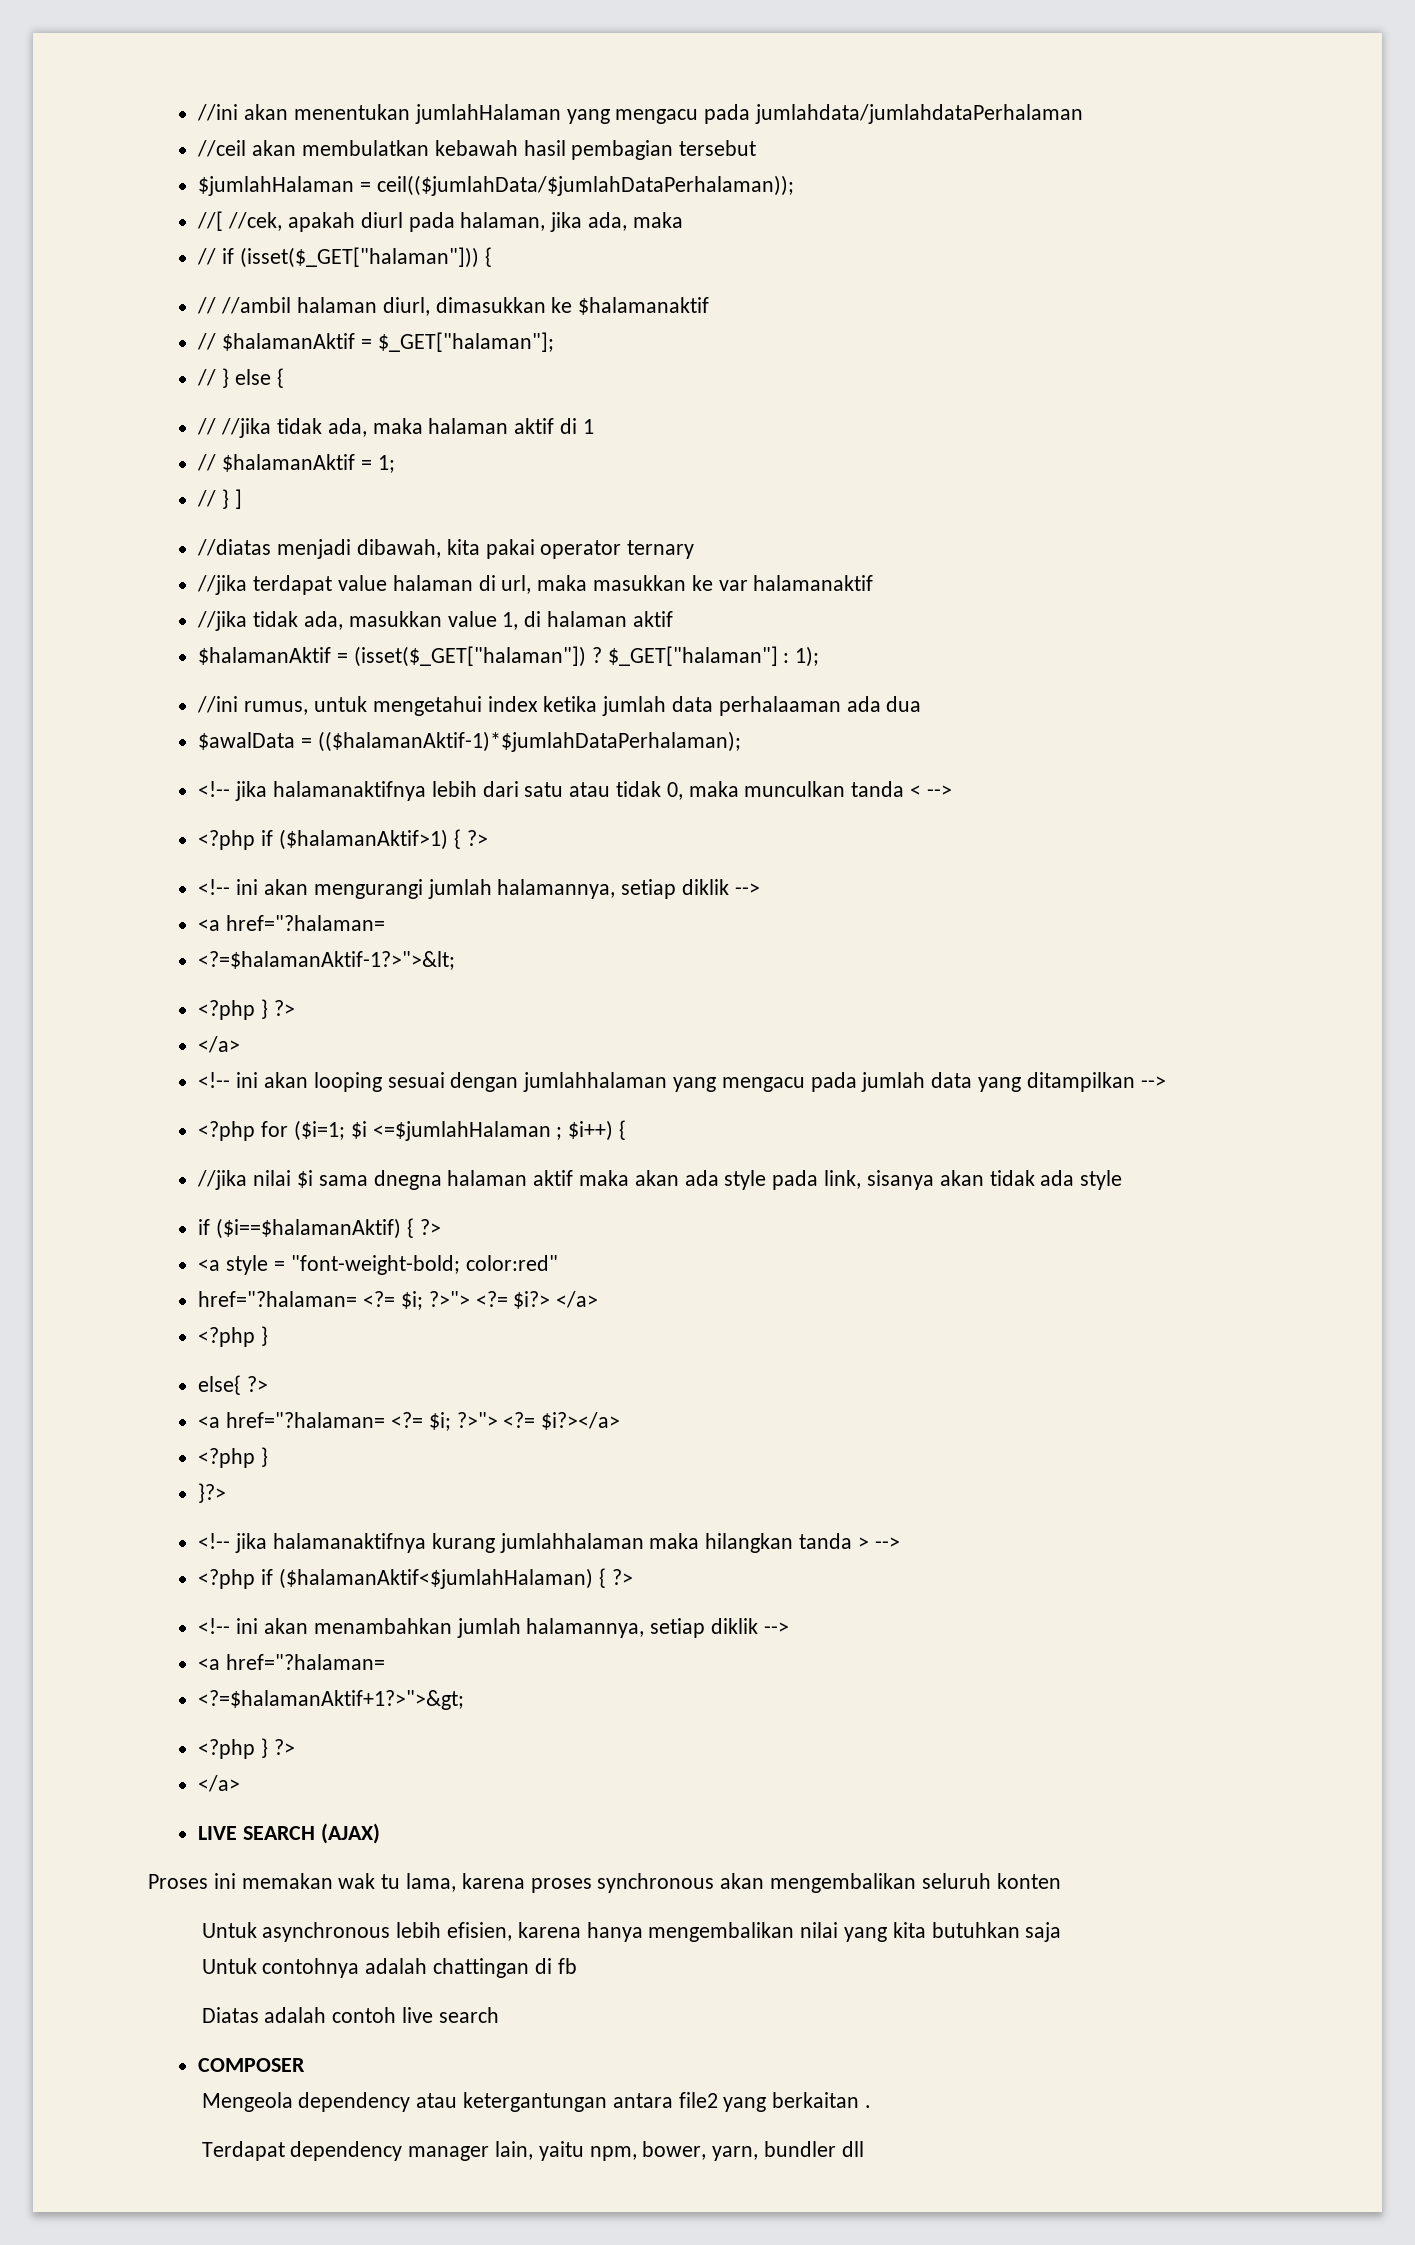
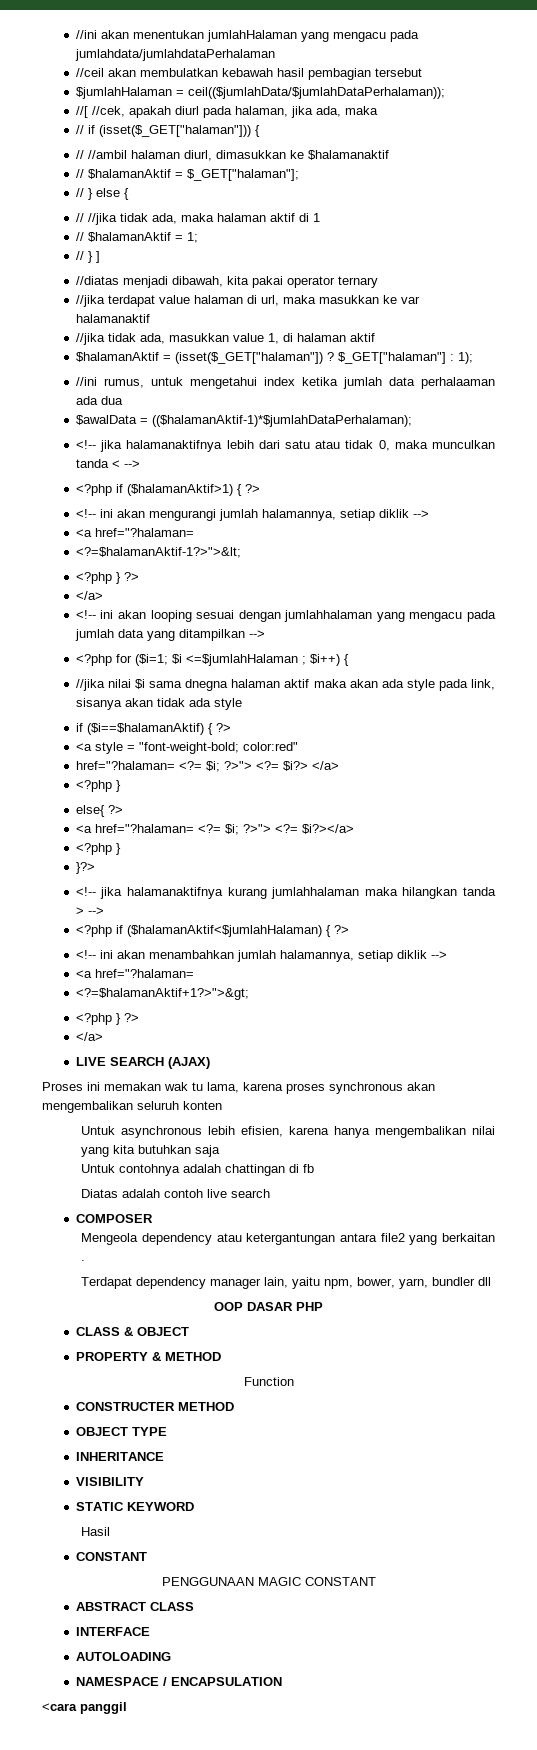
(864, 2149) none -> [214,1302,323,1311] [75,1327,189,1336] [75,1352,221,1361] [243,1377,294,1386] [75,1402,234,1411] [75,1427,167,1436] [75,1452,164,1461] [75,1477,144,1486] [75,1502,194,1511] [81,1527,111,1536] [75,1552,147,1561] [161,1577,376,1586] [75,1602,194,1611] [75,1627,150,1636] [75,1652,171,1661] [75,1677,282,1686] [42,1702,127,1714] // OOP DASAR PHP // CLASS & OBJECT // PROPERTY & METHOD // Function // CONSTRUCTER METHOD // OBJECT TYPE // INHERITANCE // VISIBILITY // STATIC KEYWORD // Hasil // CONSTANT // PENGGUNAAN MAGIC CONSTANT // ABSTRACT CLASS // INTERFACE // AUTOLOADING // NAMESPACE / ENCAPSULATION // <cara panggil

